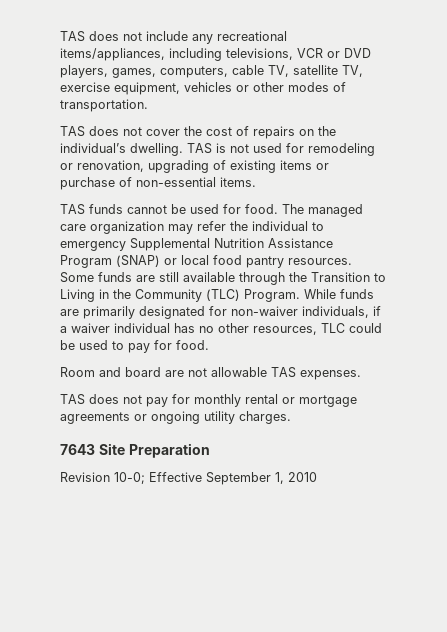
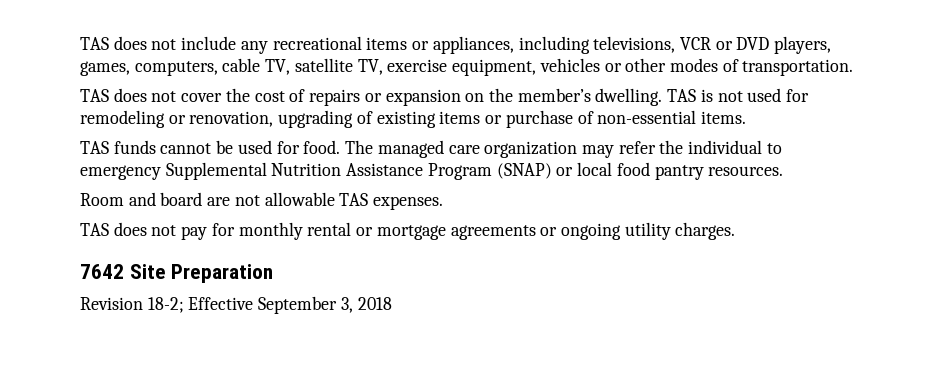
[60,48,165,61] items/appliances, -> [366,36,514,54] items or appliances,
(295, 132) none -> [364,89,461,106] or expansion
[60,143,126,153] individual’s -> [517,88,591,102] member’s
[60,272,386,285] [60,289,374,302] [60,306,381,319] [60,323,382,335] [60,340,209,353] Some funds are still available through the Transition to Living in the Community (TLC) Program. While funds are primarily designated for non-waiver individuals, if a waiver individual has no other resources, TLC could be used to pay for food. -> (784, 171) none
[60,444,95,455] 7643 -> [80,264,124,279] 7642
[114,472,145,484] 10-0; -> [147,297,184,313] 18-2;
[275,472,317,484] 1, 2010 -> [340,297,392,313] 3, 2018

